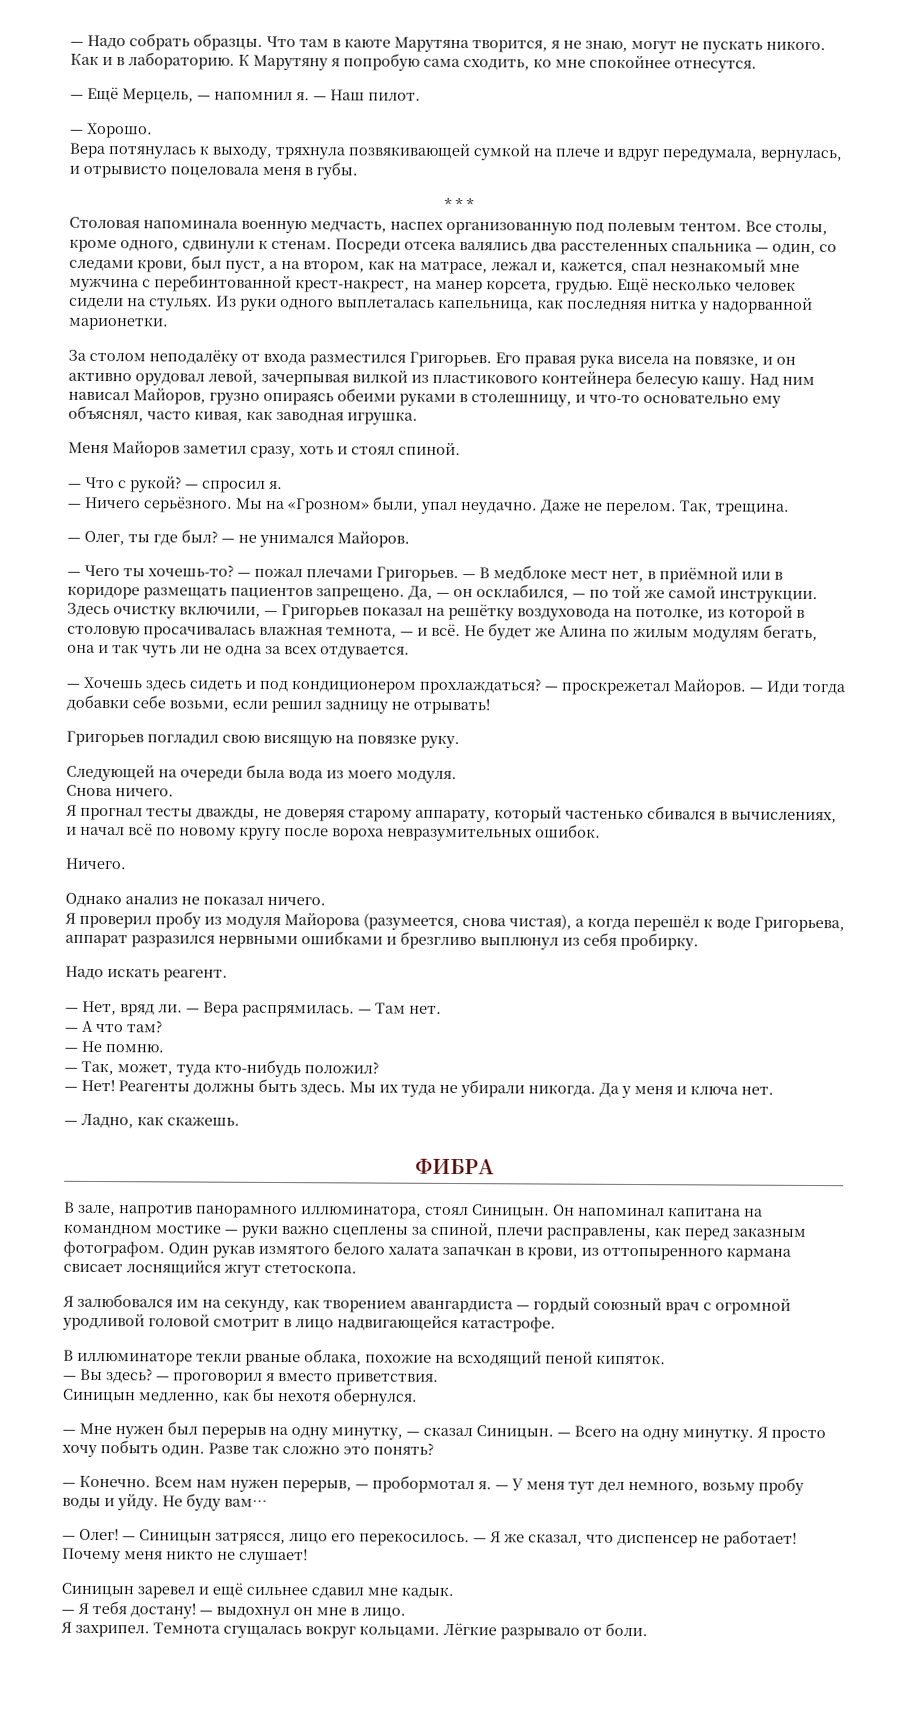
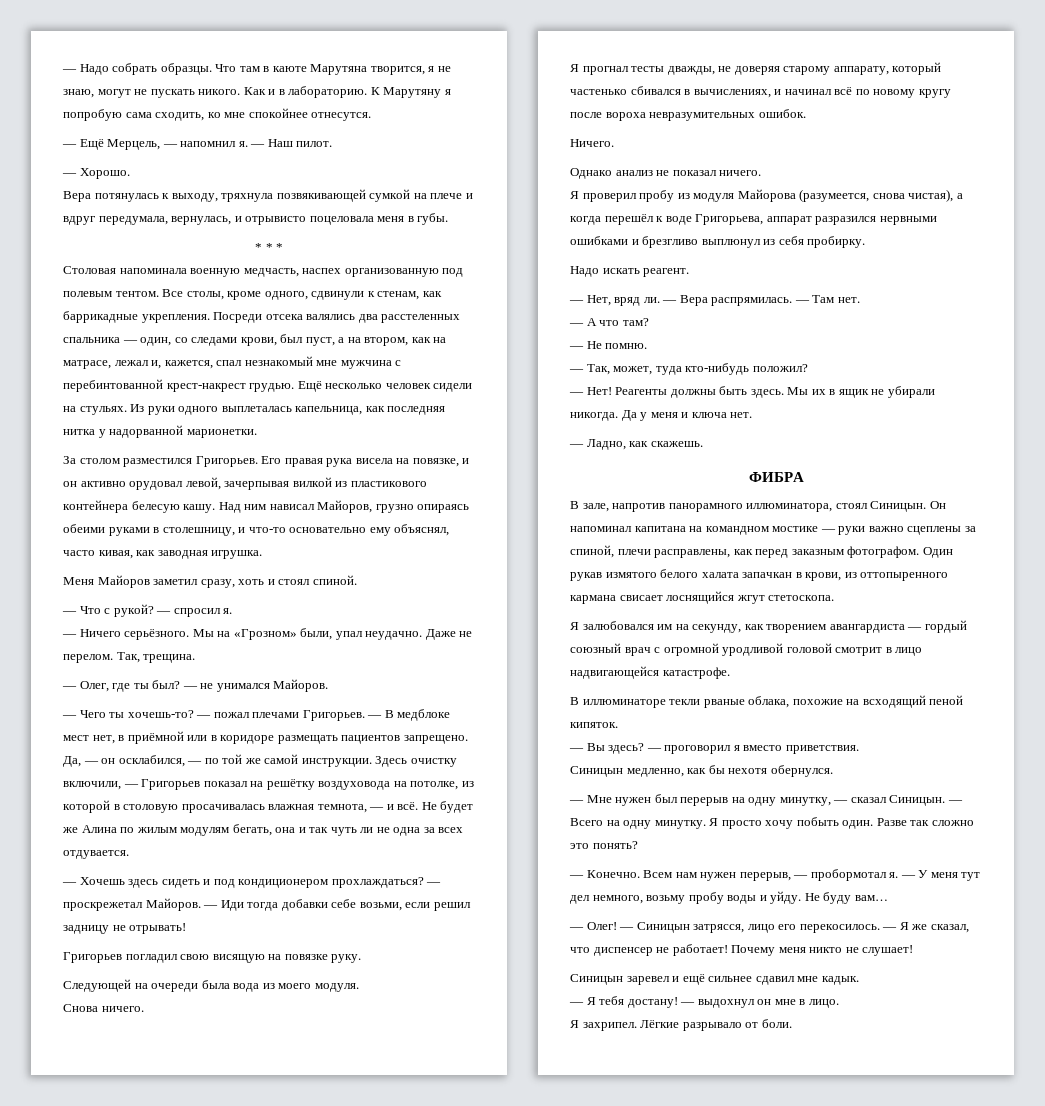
[271,240,332,250] стенам. -> [377,291,442,300] [63,311,210,323] стенам, как баррикадные укрепления.
[295,279,552,294] крест-накрест, на манер корсета, -> [166,383,246,392] крест-накрест
[149,349,306,366] неподалёку от входа -> (120, 461) none
[128,534,178,546] ты где -> [112,683,149,692] где ты
[80,826,125,836] начал -> [784,89,832,95] начинал
[401,1084,436,1097] туда -> [829,389,869,398] в ящик
[153,1622,440,1639] Темнота сгущалась вокруг кольцами. -> (637, 1026) none

